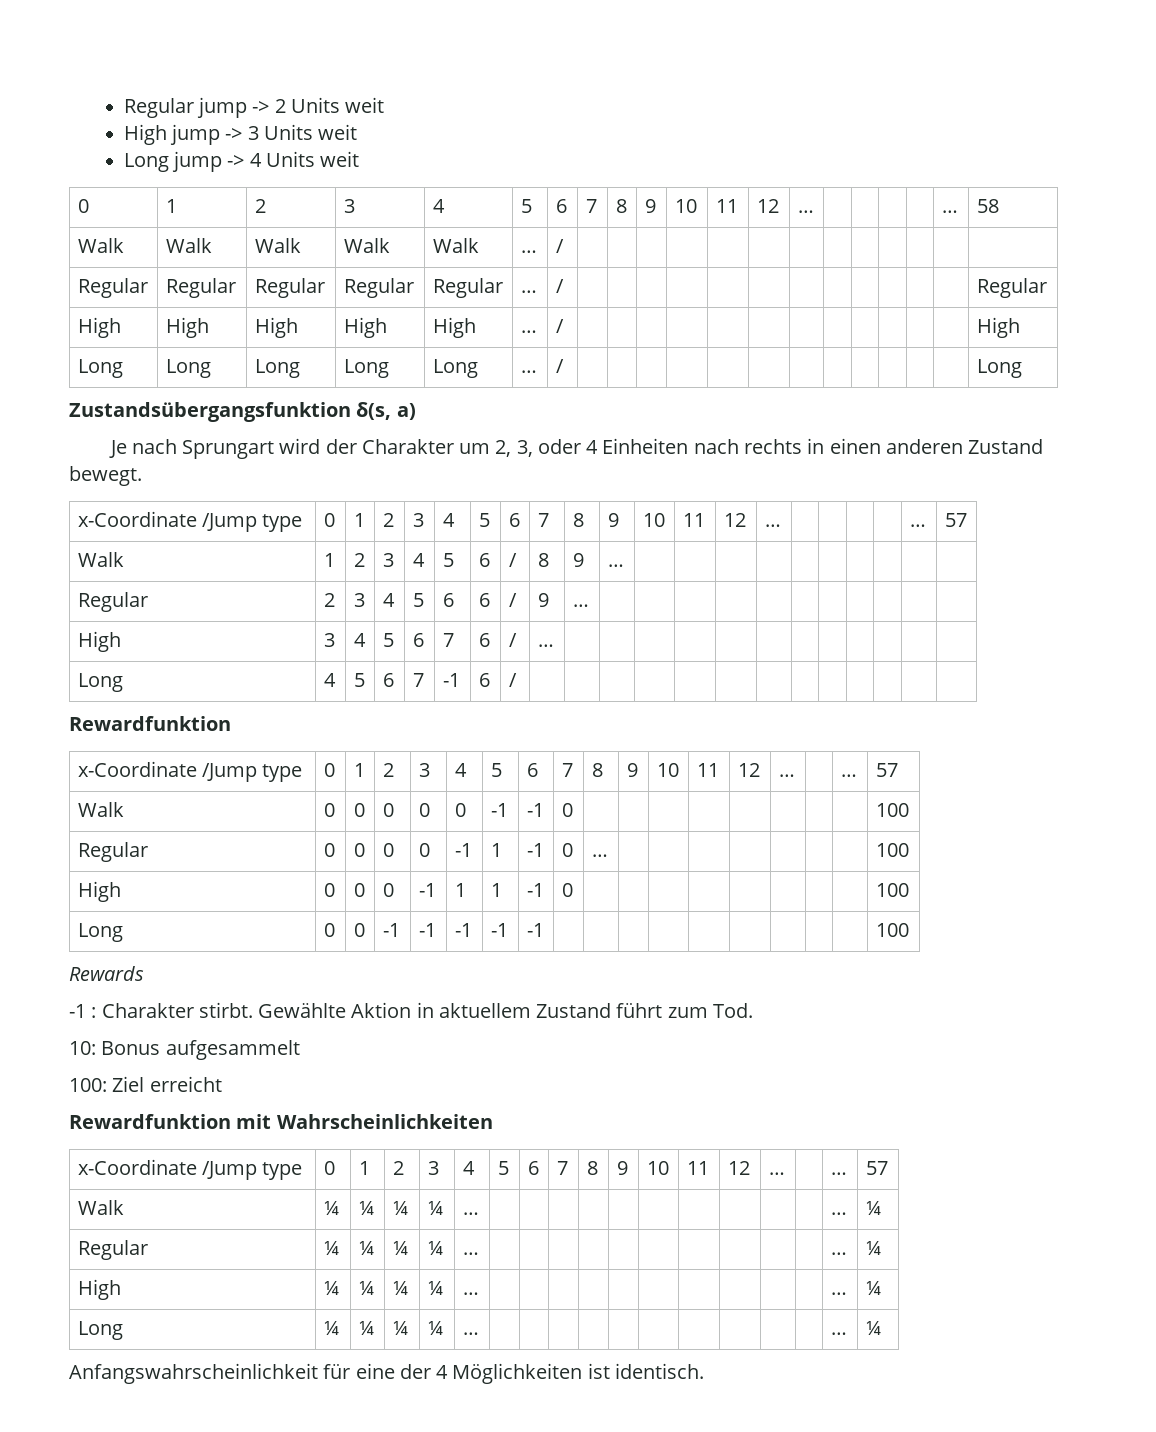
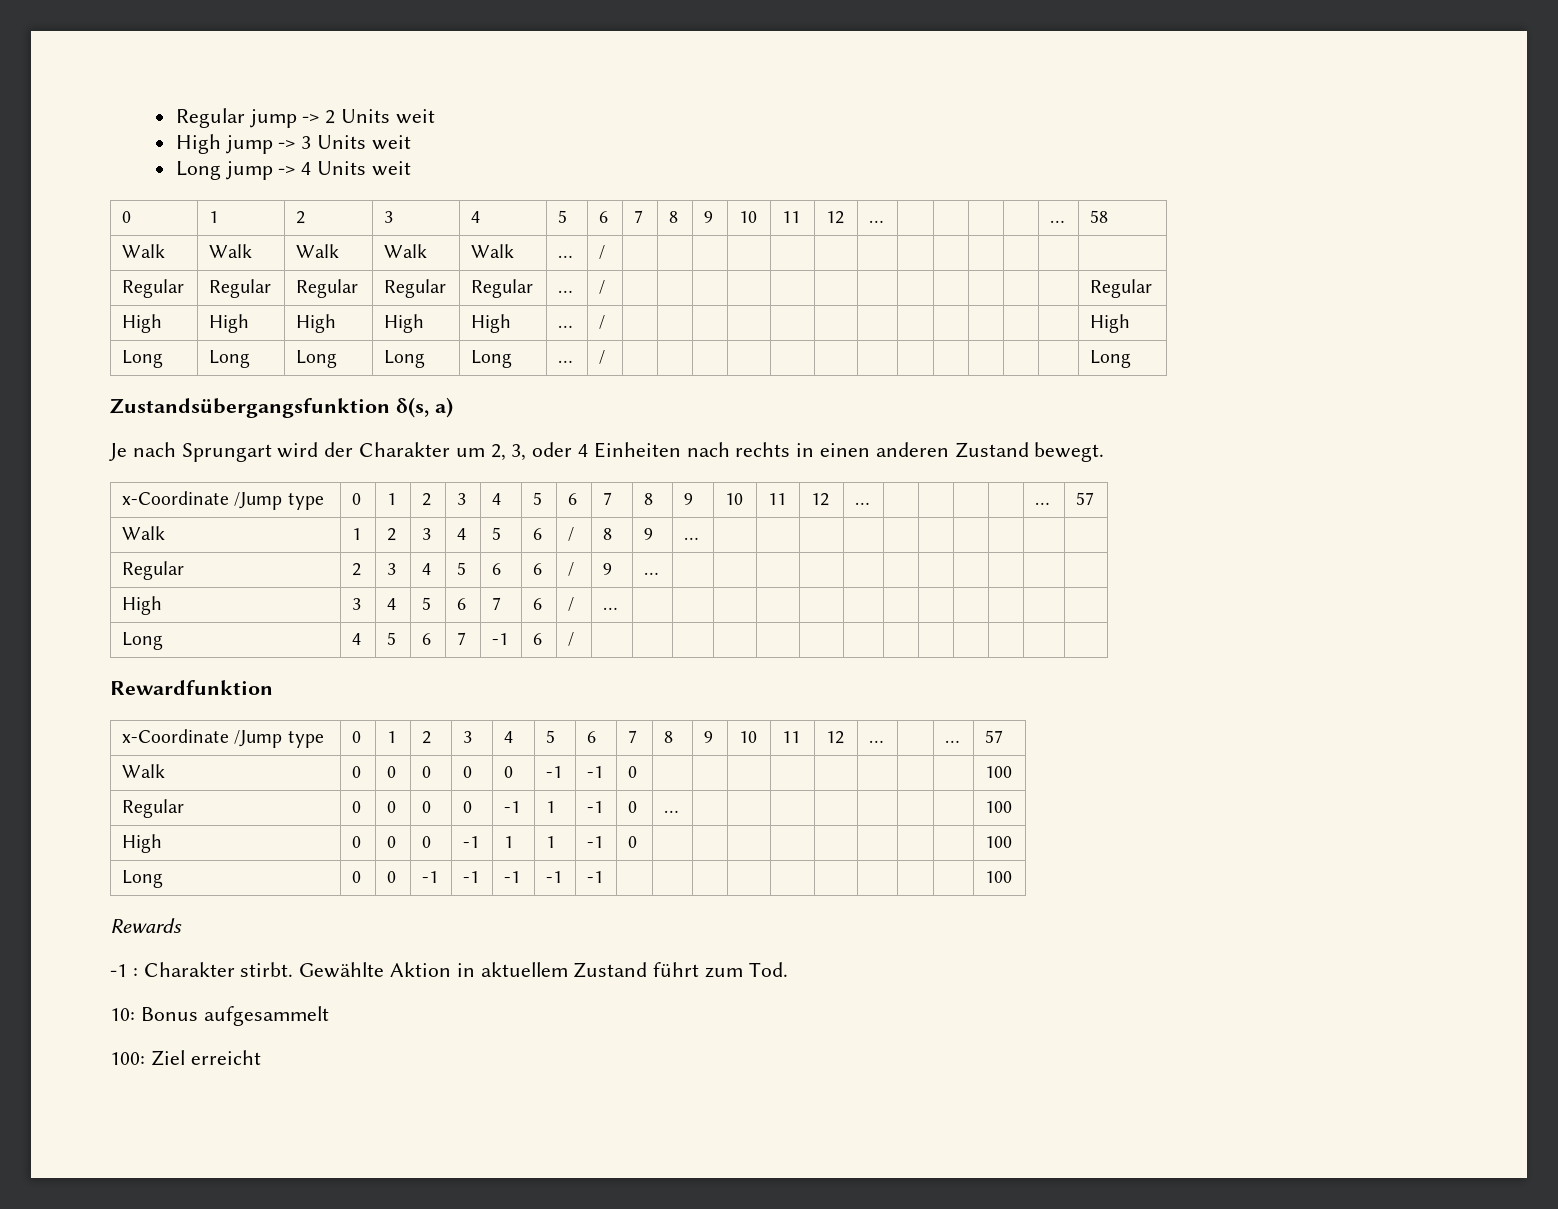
[69,1114,493,1129] [77,1159,303,1180] [323,1161,335,1175] [358,1161,370,1175] [392,1161,404,1175] [427,1161,439,1175] [462,1161,475,1175] [497,1161,509,1175] [527,1161,539,1175] [556,1161,568,1175] [586,1161,598,1175] [616,1161,628,1175] [646,1161,669,1175] [686,1161,709,1175] [727,1161,750,1175] [768,1172,785,1175] [830,1172,847,1175] [865,1161,888,1175] [77,1200,124,1215] [323,1201,340,1215] [358,1201,375,1215] [392,1201,409,1215] [427,1201,444,1215] [462,1212,479,1215] [830,1212,847,1215] [865,1201,882,1215] [77,1240,148,1260] [323,1241,340,1255] [358,1241,375,1255] [392,1241,409,1255] [427,1241,444,1255] [462,1252,479,1255] [830,1252,847,1255] [865,1241,882,1255] [77,1279,121,1300] [323,1281,340,1295] [358,1281,375,1295] [392,1281,409,1295] [427,1281,444,1295] [462,1292,479,1295] [830,1292,847,1295] [865,1281,882,1295] [77,1321,123,1340] [323,1321,340,1335] [358,1321,375,1335] [392,1321,409,1335] [427,1321,444,1335] [462,1332,479,1335] [830,1332,847,1335] [865,1321,882,1335] [69,1363,704,1384] // Rewardfunktion mit Wahrscheinlichkeiten // x-Coordinate /Jump type | 0 | 1 | 2 | 3 | 4 | 5 | 6 | 7 | 8 | 9 | 10 | 11 | 12 | … | | … | 57 // Walk | ¼ | ¼ | ¼ | ¼ | … | | | | | | | | | | | … | ¼ // Regular | ¼ | ¼ | ¼ | ¼ | … | | | | | | | | | | | … | ¼ // High | ¼ | ¼ | ¼ | ¼ | … | | | | | | | | | | | … | ¼ // Long | ¼ | ¼ | ¼ | ¼ | … | | | | | | | | | | | … | ¼ // Anfangswahrscheinlichkeit für eine der 4 Möglichkeiten ist identisch. -> (261, 1057) none

